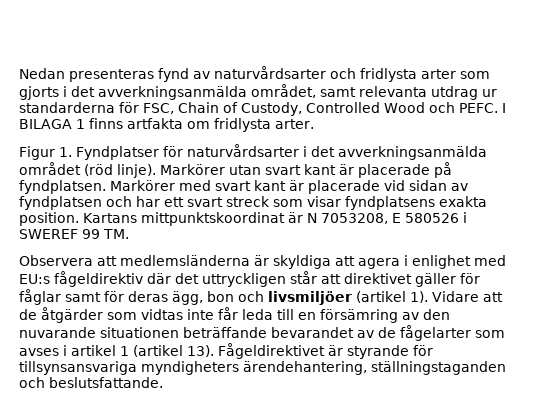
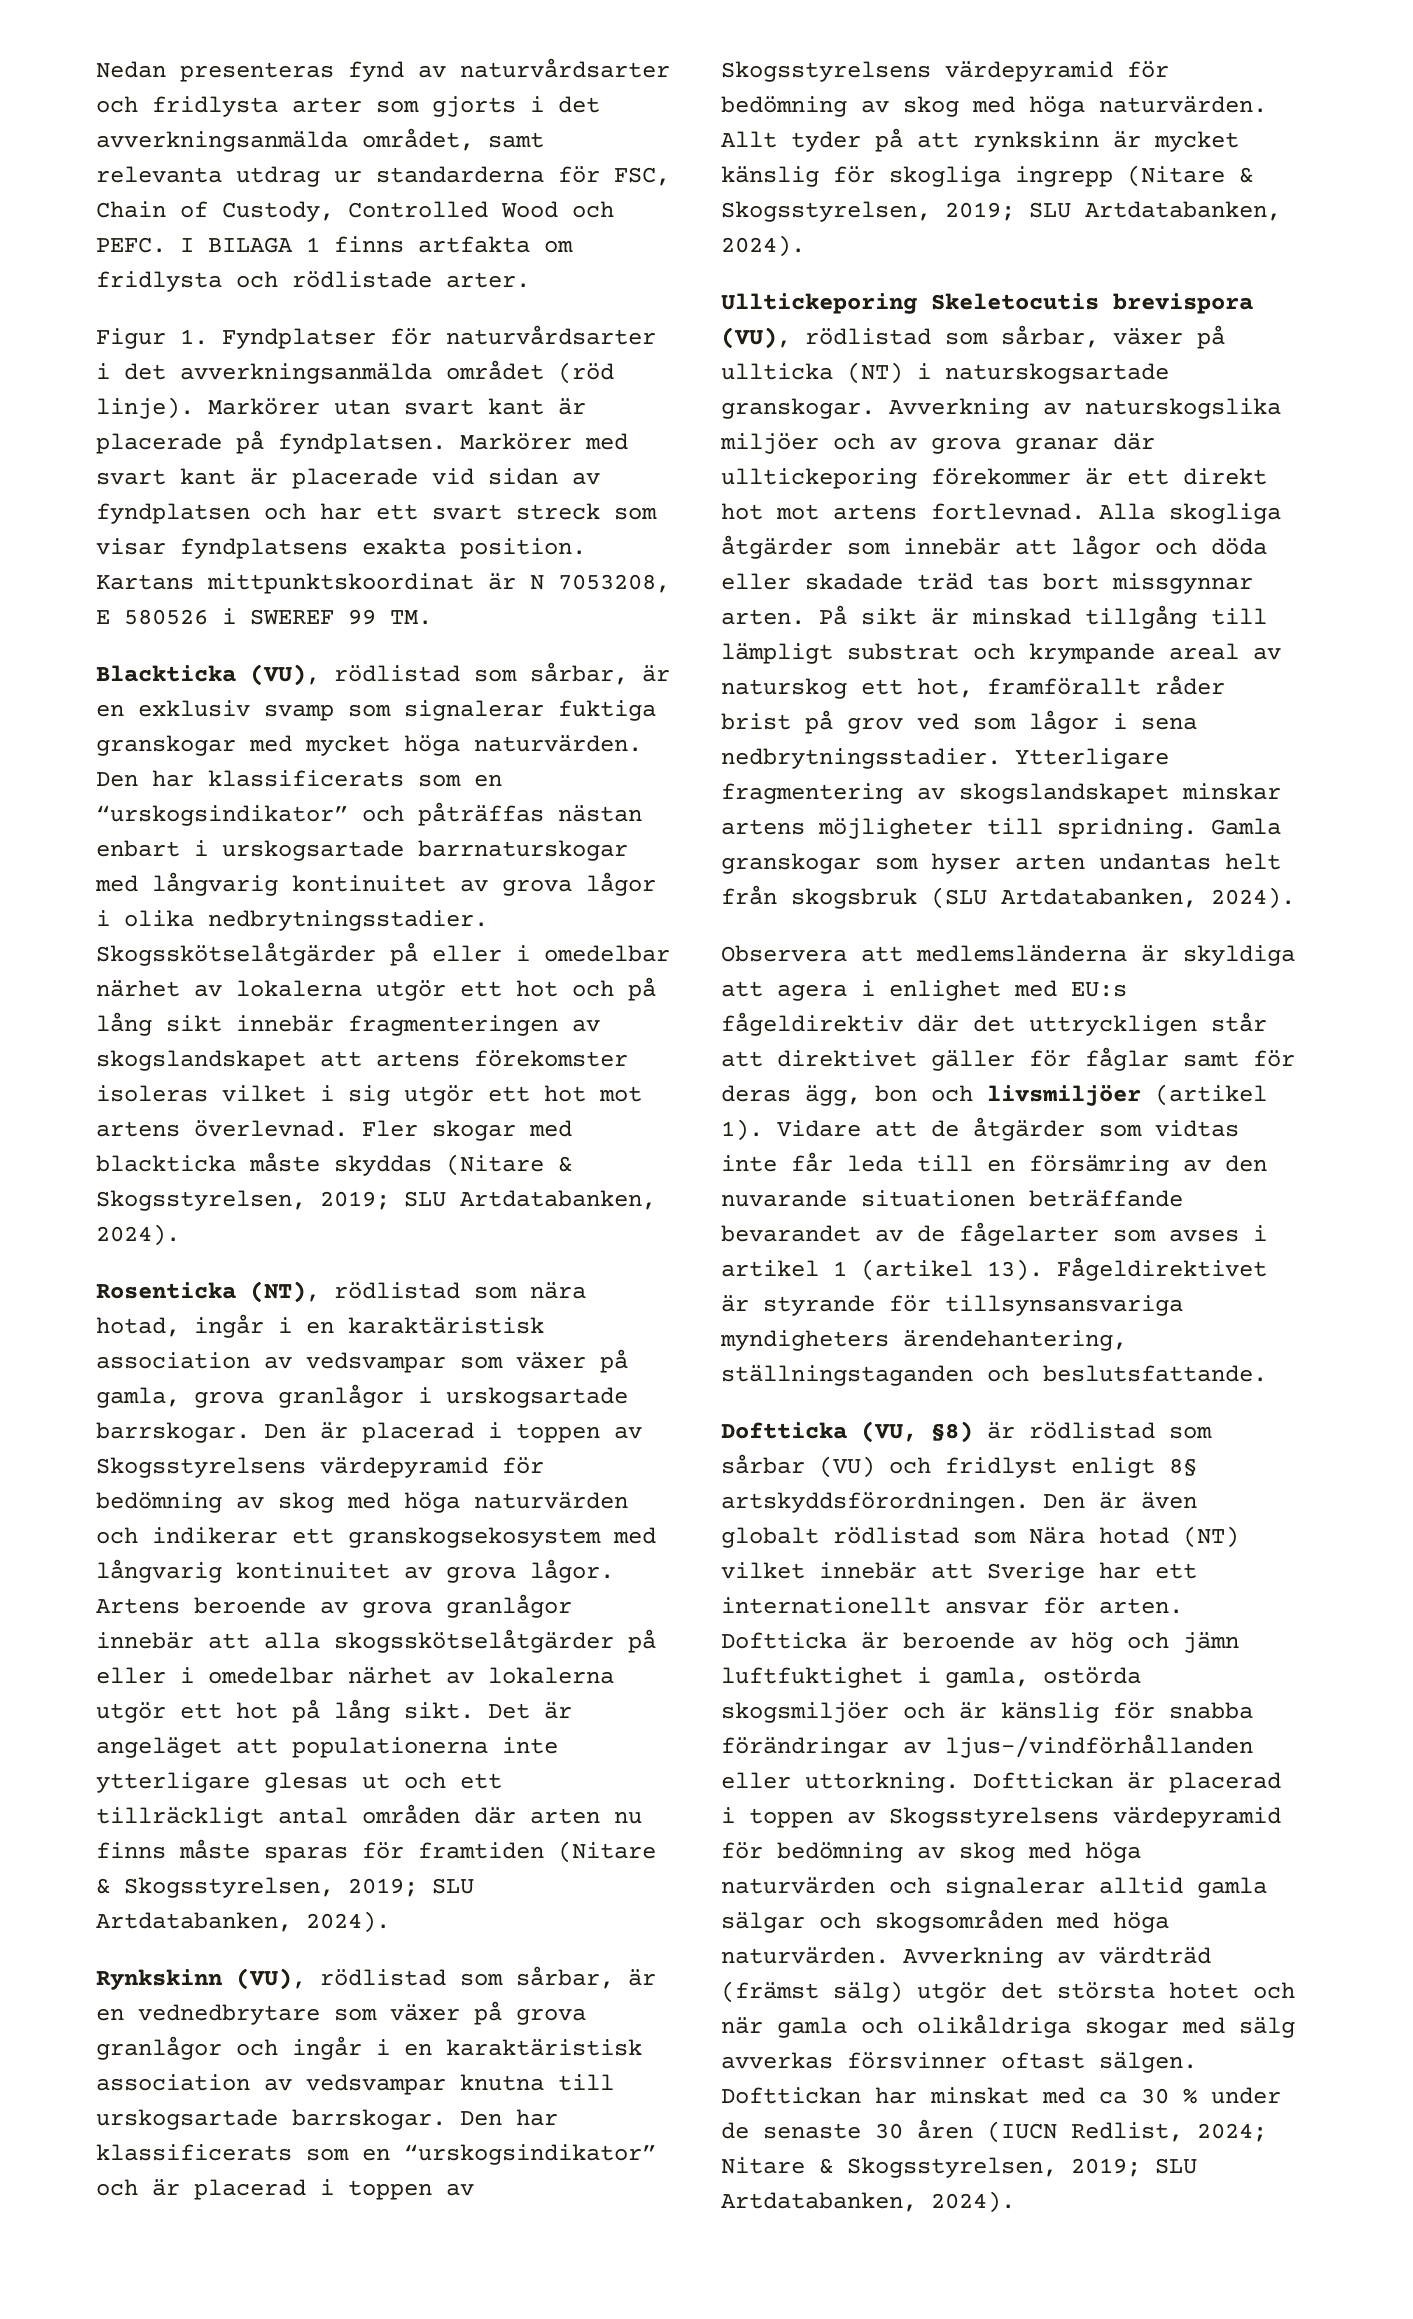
(271, 125) none -> [236,271,432,288] och rödlistade
(129, 234) none -> [96,662,670,686] [96,700,656,721] [96,735,642,756] [96,770,502,787] [96,802,642,826] [96,840,628,861] [95,872,656,896] [96,910,488,931] [96,942,670,966] [96,977,656,1001] [96,1012,600,1036] [96,1050,628,1071] [96,1085,642,1106] [96,1120,572,1141] [96,1152,572,1176] [96,1190,656,1211] [96,1224,180,1246] [96,1281,586,1303] [96,1314,544,1338] [96,1349,628,1373] [96,1384,628,1408] [96,1422,642,1443] [96,1457,544,1478] [96,1492,628,1513] [96,1527,656,1548] [96,1559,614,1583] [96,1594,572,1618] [96,1629,656,1653] [96,1667,614,1684] [96,1699,572,1723] [96,1737,558,1758] [96,1772,502,1793] [96,1804,642,1828] [96,1839,656,1863] [96,1877,474,1898] [96,1911,390,1933] [96,1966,656,1990] [96,2001,586,2025] [96,2036,642,2060] [96,2074,614,2095] [96,2109,558,2130] [96,2144,656,2165] [96,2179,474,2200] [721,61,1169,82] [721,96,1267,117] [721,128,1239,152] [721,165,1253,187] [721,201,1281,222] [721,235,805,257] [721,293,1253,314] [721,325,1225,349] [721,362,1169,384] [721,398,1281,419] [720,433,1155,454] [721,468,1267,489] [721,503,1281,524] [721,535,1267,559] [721,573,1253,594] [721,605,1267,629] [721,643,1281,664] [721,675,1225,699] [721,710,1197,734] [721,748,1169,769] [721,783,1281,804] [721,818,1281,839] [721,853,1281,874] [721,885,1295,909] // Blackticka (VU), rödlistad som sårbar, är en exklusiv svamp som signalerar fuktiga granskogar med mycket höga naturvärden. Den har klassificerats som en “urskogsindikator” och påträffas nästan enbart i urskogsartade barrnaturskogar med långvarig kontinuitet av grova lågor i olika nedbrytningsstadier. Skogsskötselåtgärder på eller i omedelbar närhet av lokalerna utgör ett hot och på lång sikt innebär fragmenteringen av skogslandskapet att artens förekomster isoleras vilket i sig utgör ett hot mot artens överlevnad. Fler skogar med blackticka måste skyddas (Nitare & Skogsstyrelsen, 2019; SLU Artdatabanken, 2024). // Rosenticka (NT), rödlistad som nära hotad, ingår i en karaktäristisk association av vedsvampar som växer på gamla, grova granlågor i urskogsartade barrskogar. Den är placerad i toppen av Skogsstyrelsens värdepyramid för bedömning av skog med höga naturvärden och indikerar ett granskogsekosystem med långvarig kontinuitet av grova lågor. Artens beroende av grova granlågor innebär att alla skogsskötselåtgärder på eller i omedelbar närhet av lokalerna utgör ett hot på lång sikt. Det är angeläget att populationerna inte ytterligare glesas ut och ett tillräckligt antal områden där arten nu finns måste sparas för framtiden (Nitare & Skogsstyrelsen, 2019; SLU Artdatabanken, 2024). // Rynkskinn (VU), rödlistad som sårbar, är en vednedbrytare som växer på grova granlågor och ingår i en karaktäristisk association av vedsvampar knutna till urskogsartade barrskogar. Den har klassificerats som en “urskogsindikator” och är placerad i toppen av Skogsstyrelsens värdepyramid för bedömning av skog med höga naturvärden. Allt tyder på att rynkskinn är mycket känslig för skogliga ingrepp (Nitare & Skogsstyrelsen, 2019; SLU Artdatabanken, 2024). // Ulltickeporing Skeletocutis brevispora (VU), rödlistad som sårbar, växer på ullticka (NT) i naturskogsartade granskogar. Avverkning av naturskogslika miljöer och av grova granar där ulltickeporing förekommer är ett direkt hot mot artens fortlevnad. Alla skogliga åtgärder som innebär att lågor och döda eller skadade träd tas bort missgynnar arten. På sikt är minskad tillgång till lämpligt substrat och krympande areal av naturskog ett hot, framförallt råder brist på grov ved som lågor i sena nedbrytningsstadier. Ytterligare fragmentering av skogslandskapet minskar artens möjligheter till spridning. Gamla granskogar som hyser arten undantas helt från skogsbruk (SLU Artdatabanken, 2024).
(163, 382) none -> [721,1421,1212,1443] [721,1454,1197,1478] [721,1492,1197,1513] [721,1526,1239,1548] [721,1562,1197,1583] [721,1597,1183,1614] [721,1632,1239,1653] [721,1667,1141,1688] [721,1702,1253,1723] [721,1734,1253,1758] [721,1772,1281,1793] [721,1807,1281,1828] [721,1842,1141,1863] [721,1877,1267,1898] [721,1909,1169,1933] [721,1947,1211,1968] [721,1981,1295,2003] [721,2014,1295,2038] [721,2052,1197,2073] [721,2087,1281,2104] [721,2119,1267,2143] [721,2157,1197,2178] [721,2191,1015,2213] // Doftticka (VU, §8) är rödlistad som sårbar (VU) och fridlyst enligt 8§ artskyddsförordningen. Den är även globalt rödlistad som Nära hotad (NT) vilket innebär att Sverige har ett internationellt ansvar för arten. Doftticka är beroende av hög och jämn luftfuktighet i gamla, ostörda skogsmiljöer och är känslig för snabba förändringar av ljus-/vindförhållanden eller uttorkning. Dofttickan är placerad i toppen av Skogsstyrelsens värdepyramid för bedömning av skog med höga naturvärden och signalerar alltid gamla sälgar och skogsområden med höga naturvärden. Avverkning av värdträd (främst sälg) utgör det största hotet och när gamla och olikåldriga skogar med sälg avverkas försvinner oftast sälgen. Dofttickan har minskat med ca 30 % under de senaste 30 åren (IUCN Redlist, 2024; Nitare & Skogsstyrelsen, 2019; SLU Artdatabanken, 2024).

